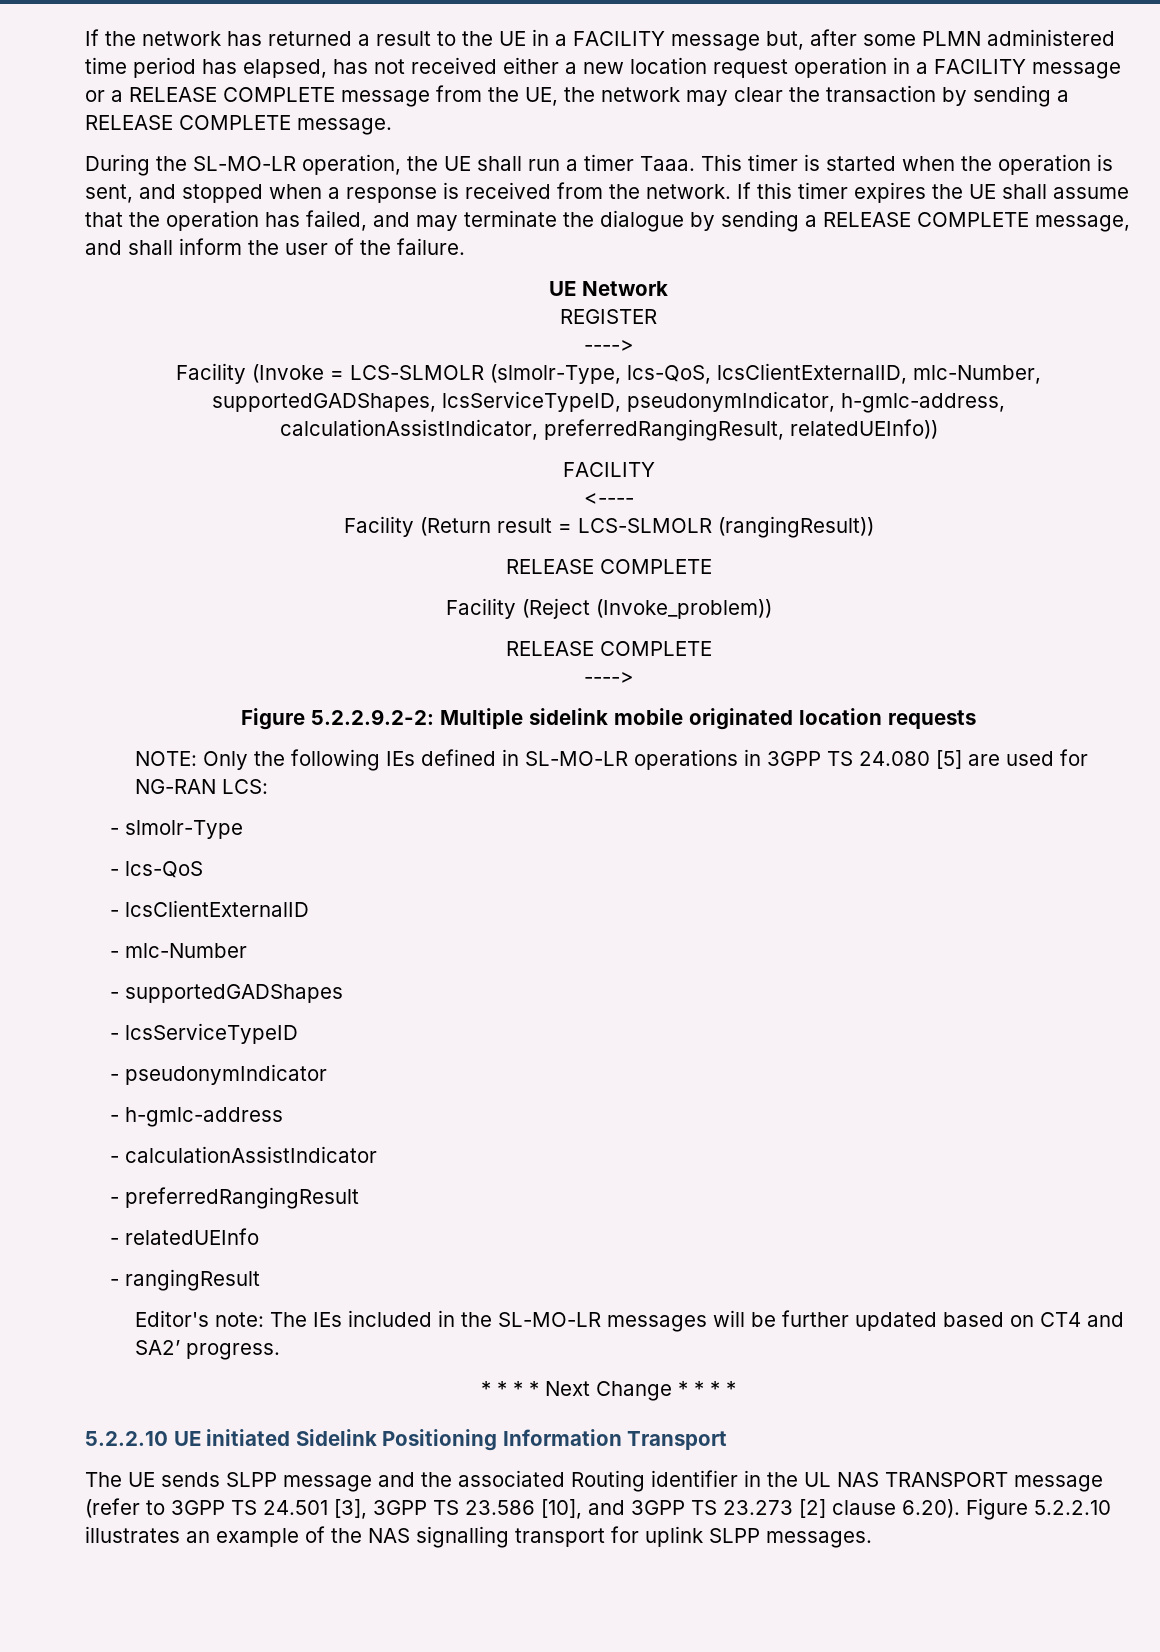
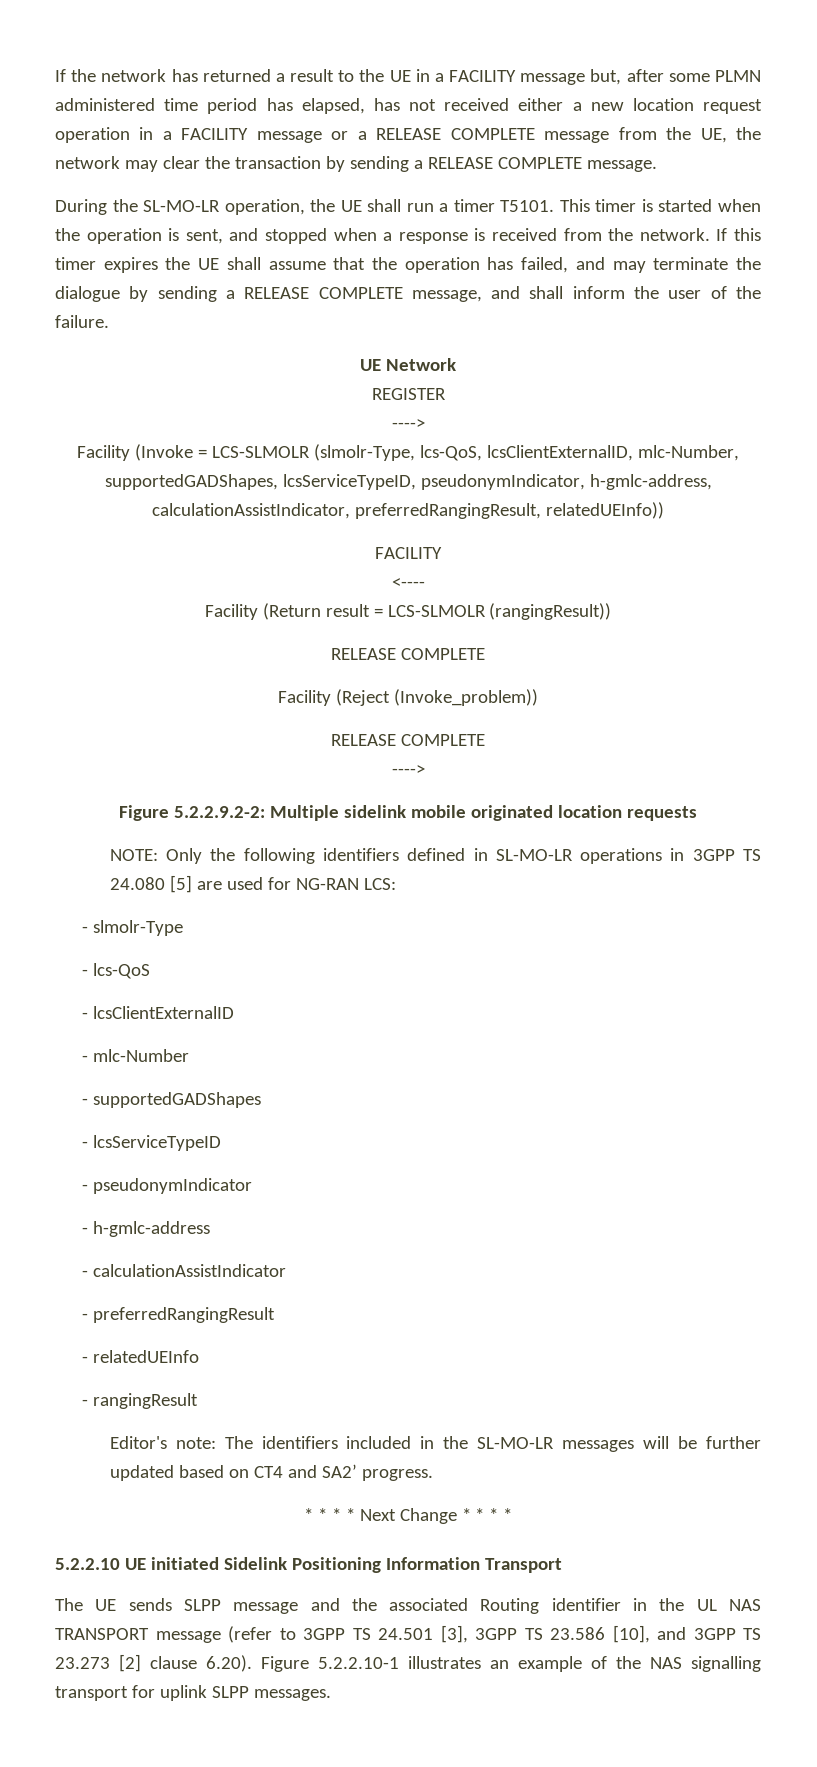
[640,156,695,171] Taaa. -> [500,200,555,212] T5101.
[386,751,416,766] IEs -> [322,848,399,861] identifiers
[313,1312,343,1327] IEs -> [261,1436,338,1449] identifiers
[1034,1500,1111,1515] 5.2.2.10 -> [318,1657,399,1669] 5.2.2.10-1

